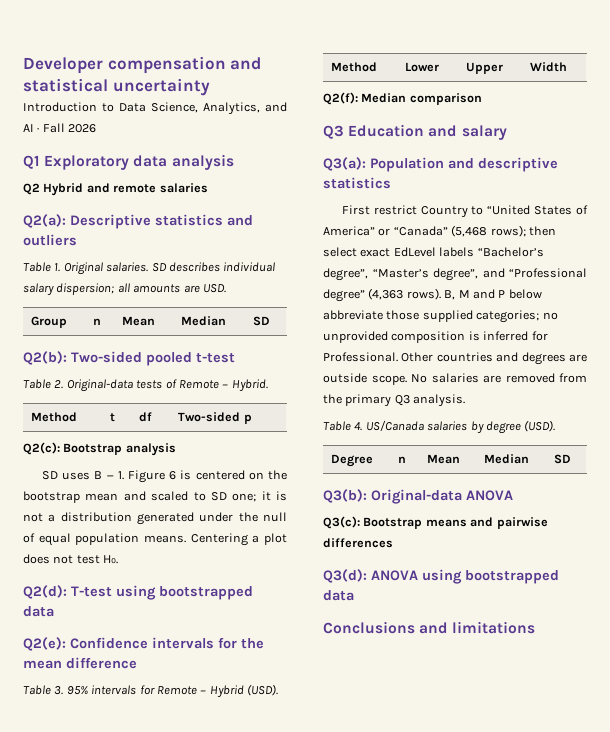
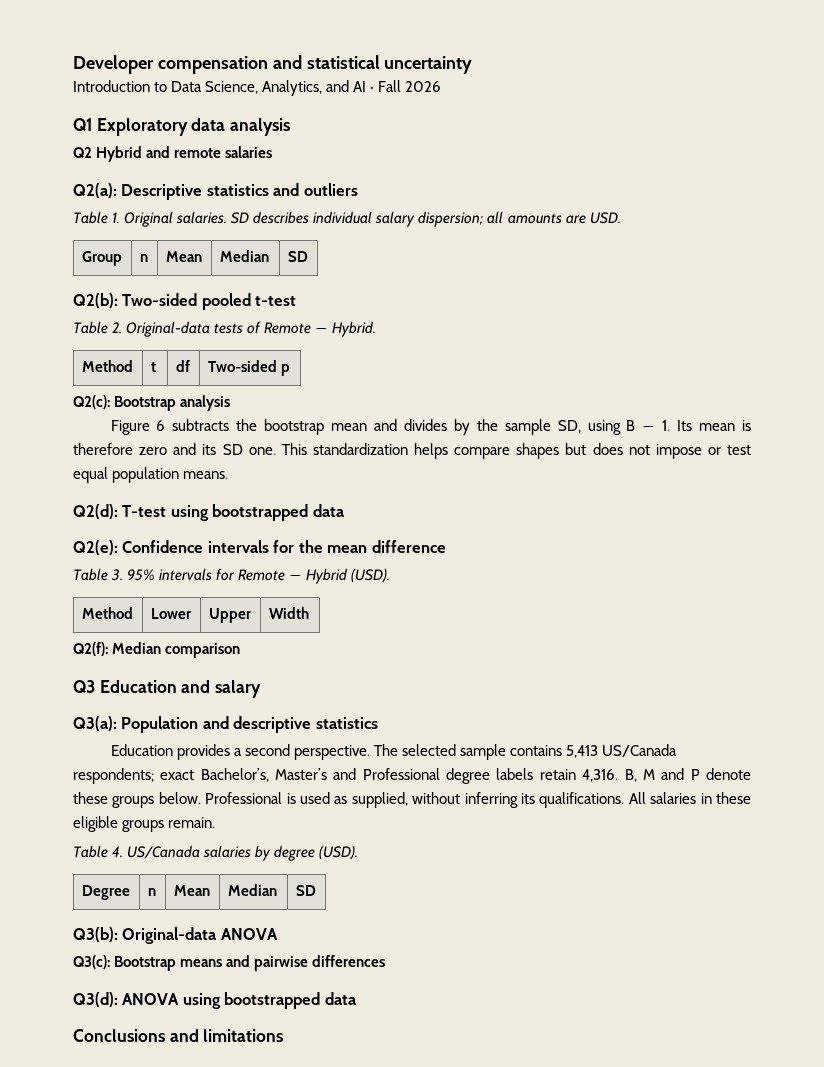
[41,470,287,483] [23,491,287,503] [23,512,287,525] [23,533,287,546] [23,554,119,564] SD uses B − 1. Figure 6 is centered on the bootstrap mean and scaled to SD one; it is not a distribution generated under the null of equal population means. Centering a plot does not test H₀. -> [110,419,751,435] [73,443,751,459] [73,467,229,483] Figure 6 subtracts the bootstrap mean and divides by the sample SD, using B − 1. Its mean is therefore zero and its SD one. This standardization helps compare shapes but does not impose or test equal population means.
[341,205,588,218] [323,225,556,237] [323,247,544,257] [323,268,587,281] [323,288,542,302] [323,310,558,323] [323,331,548,343] [323,352,587,365] [323,373,587,385] [323,394,466,407] First restrict Country to “United States of America” or “Canada” (5,468 rows); then select exact EdLevel labels “Bachelor’s degree”, “Master’s degree”, and “Professional degree” (4,363 rows). B, M and P below abbreviate those supplied categories; no unprovided composition is inferred for Professional. Other countries and degrees are outside scope. No salaries are removed from the primary Q3 analysis. -> [110,744,678,760] [73,768,751,784] [73,792,751,808] [73,816,216,832] Education provides a second perspective. The selected sample contains 5,413 US/Canada respondents; exact Bachelor’s, Master’s and Professional degree labels retain 4,316. B, M and P denote these groups below. Professional is used as supplied, without inferring its qualifications. All salaries in these eligible groups remain.

